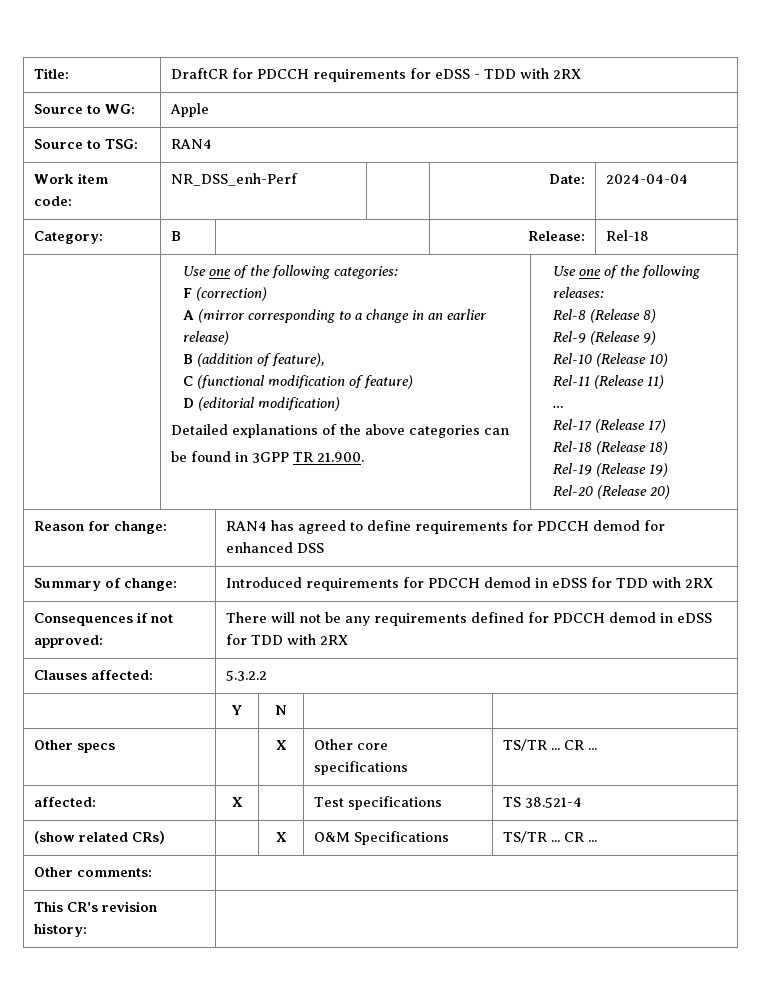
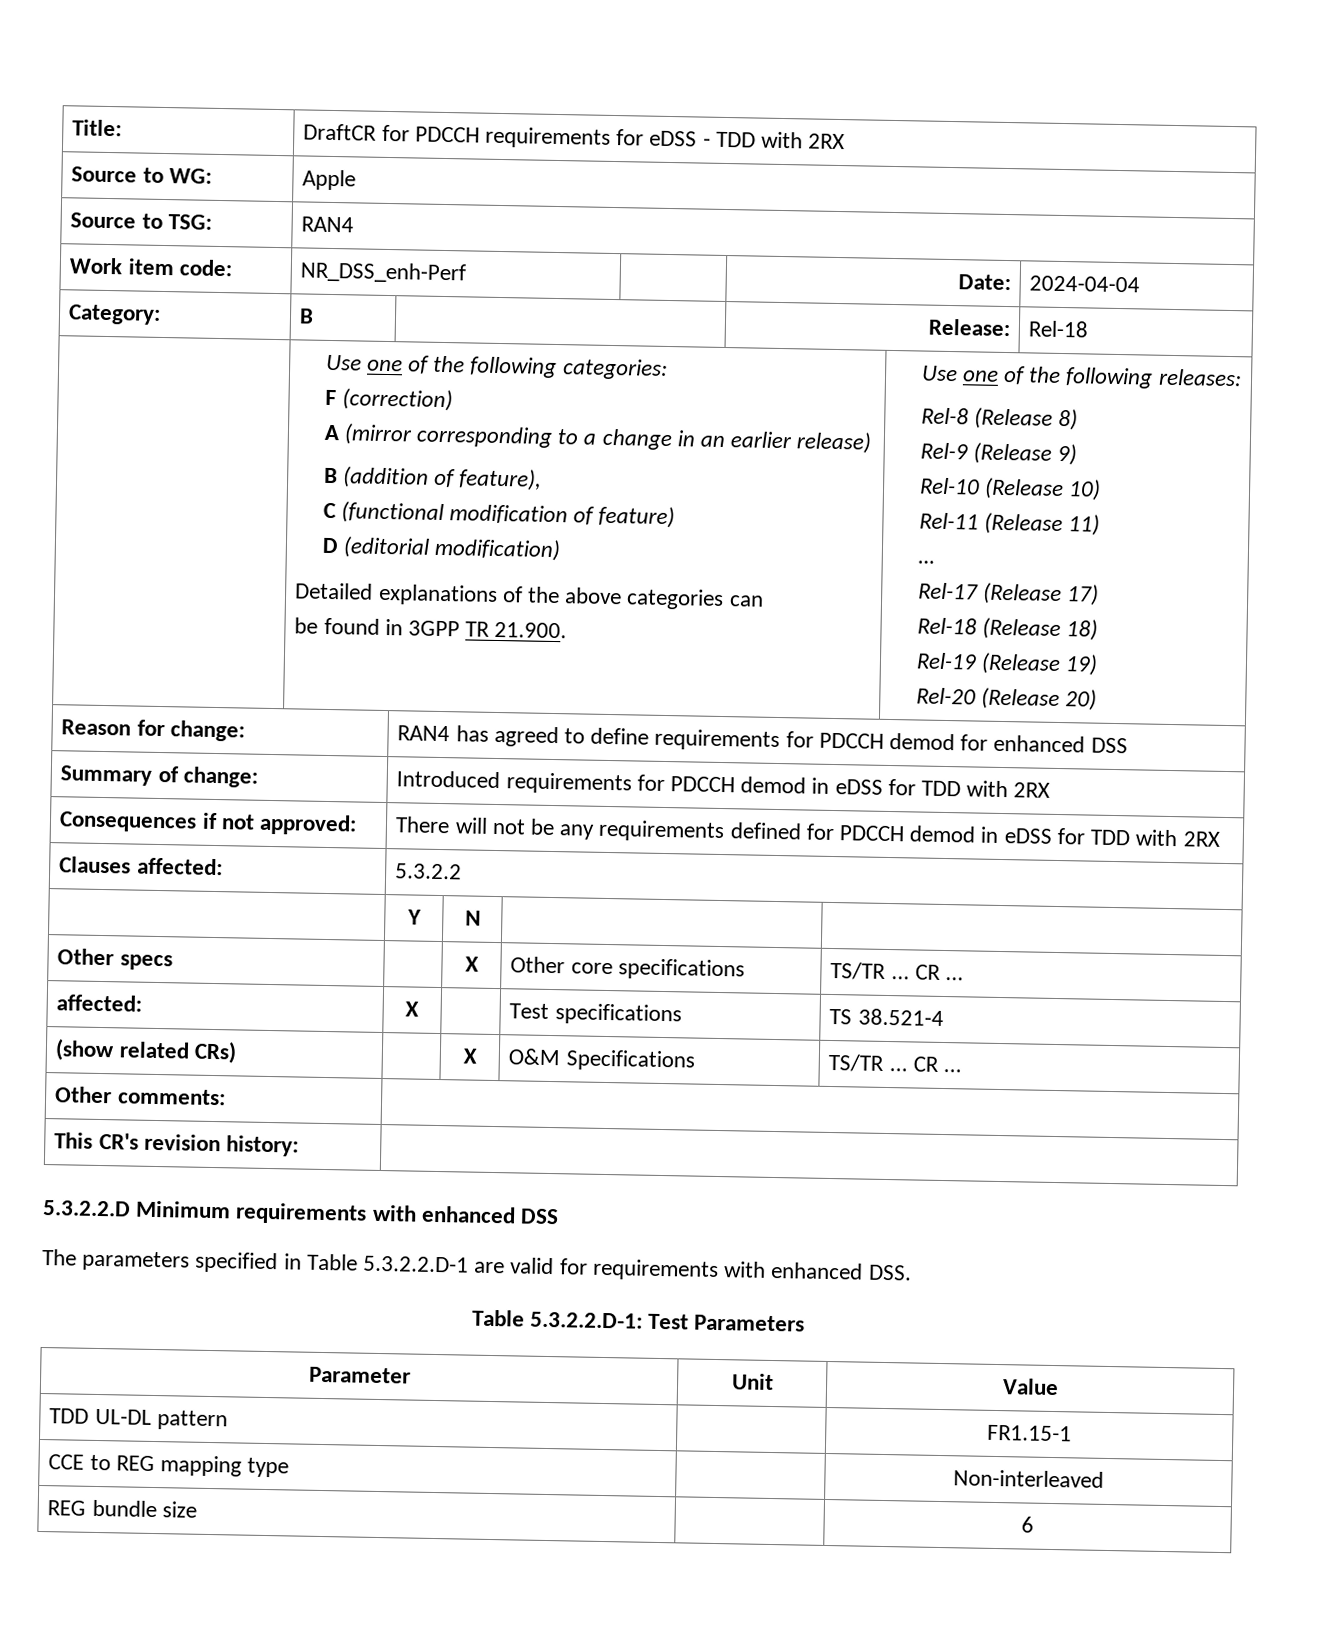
(88, 930) none -> [42,1200,560,1225] [42,1248,912,1282] [471,1309,806,1332] [308,1366,411,1384] [730,1373,774,1391] [1001,1378,1059,1396] [49,1408,228,1431] [987,1424,1072,1442] [48,1454,290,1478] [953,1469,1104,1488] [47,1499,197,1518] [1021,1516,1034,1533] // 5.3.2.2.D Minimum requirements with enhanced DSS // The parameters specified in Table 5.3.2.2.D-1 are valid for requirements with enhanced DSS. // Table 5.3.2.2.D-1: Test Parameters // Parameter | Unit | Value // TDD UL-DL pattern | | FR1.15-1 // CCE to REG mapping type | | Non-interleaved // REG bundle size | | 6

